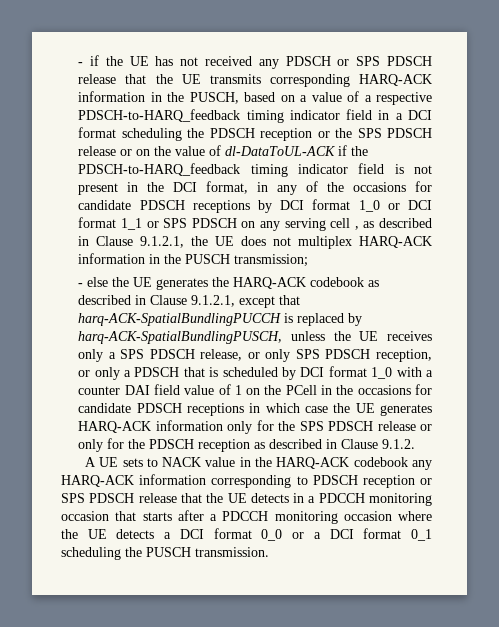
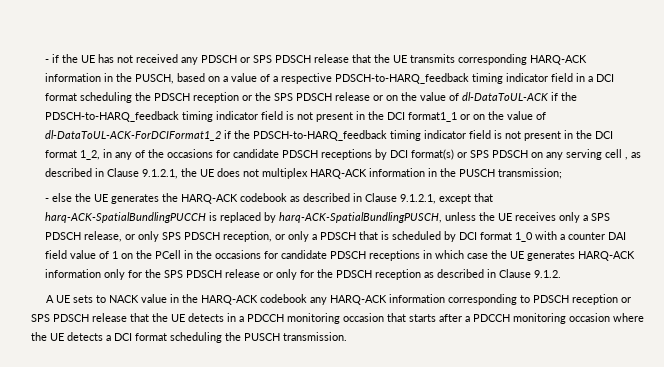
[206,181,249,194] format, -> [408,111,547,122] [45,130,614,141] [45,150,101,160] format1_1 or on the value of dl-DataToUL-ACK-ForDCIFormat1_2 if the PDSCH-to-HARQ_feedback timing indicator field is not present in the DCI format 1_2,
[312,199,433,212] [78,217,142,230] format 1_0 or DCI format 1_1 -> [411,149,455,160] format(s)
[261,528,432,541] 0_0 or a DCI format 0_1 -> (167, 337) none

